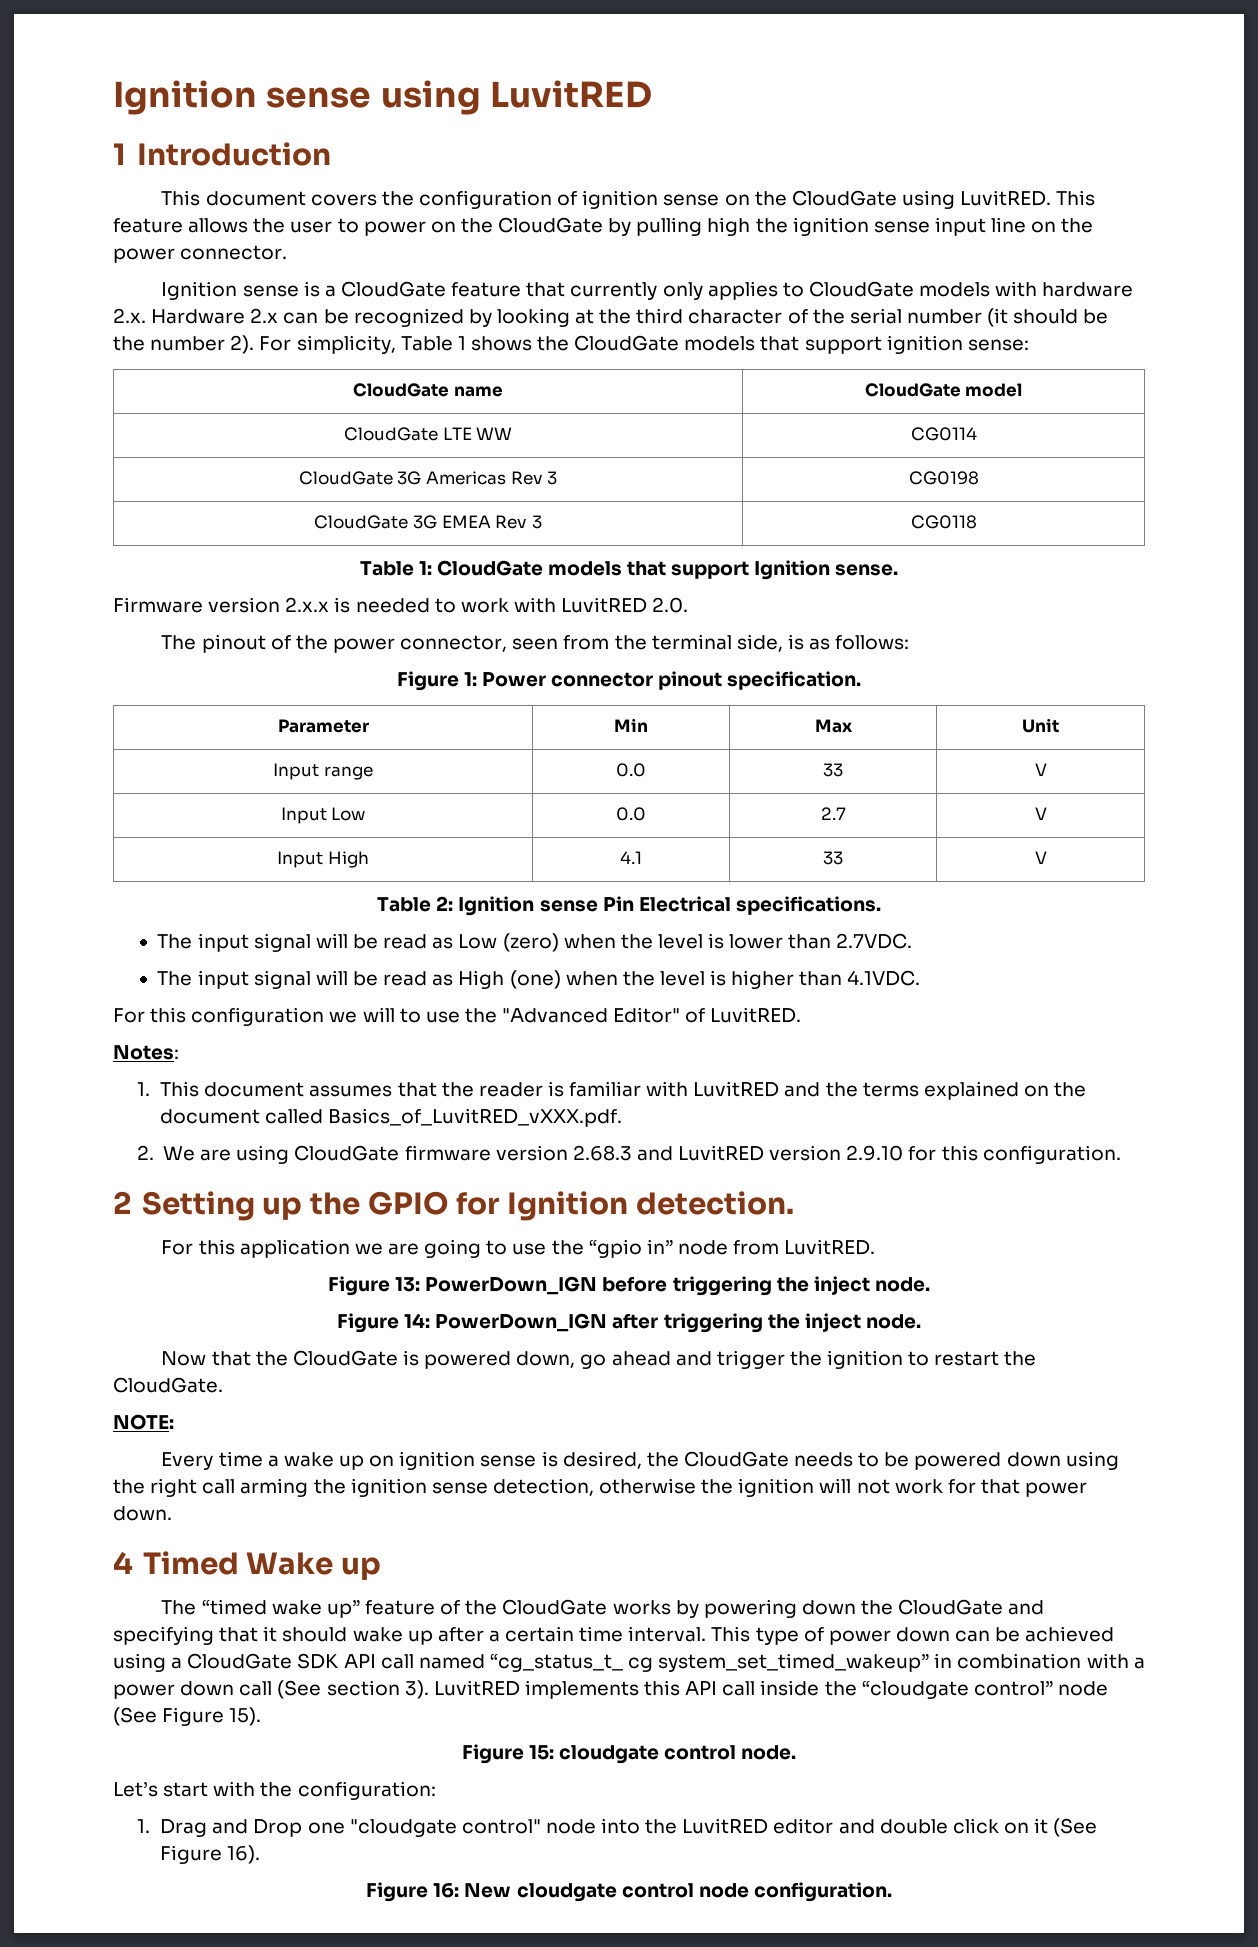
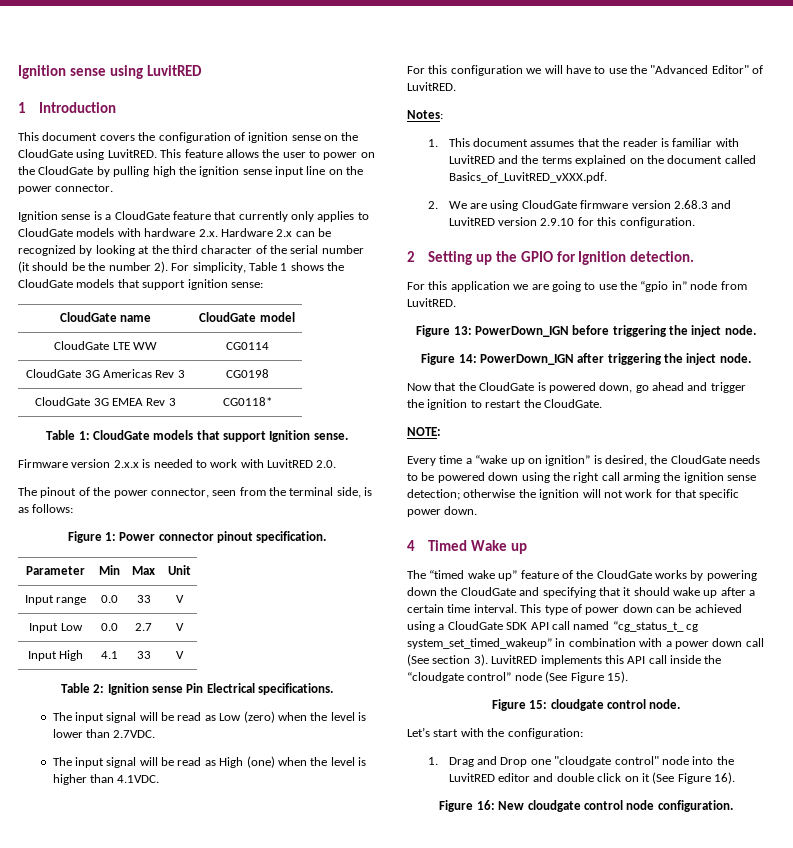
[910,515,977,529] CG0118 -> [222,397,272,406] CG0118*
(395, 1014) none -> [565,65,591,74] have
[283,1452,334,1467] wake -> [475,455,508,464] “wake
[399,1451,537,1470] ignition sense -> [545,455,591,466] ignition”
[492,1478,594,1496] detection, -> [407,489,460,500] detection;
(1020, 1486) none -> [699,489,740,500] specific

